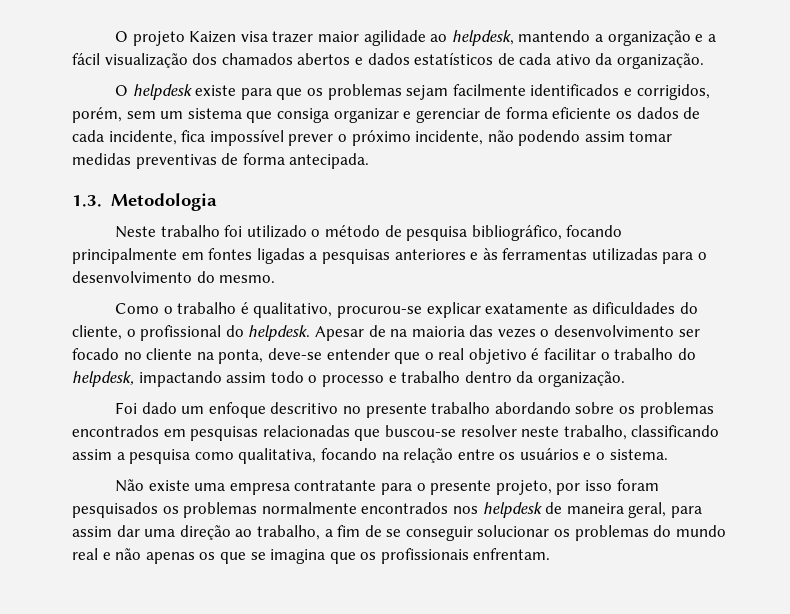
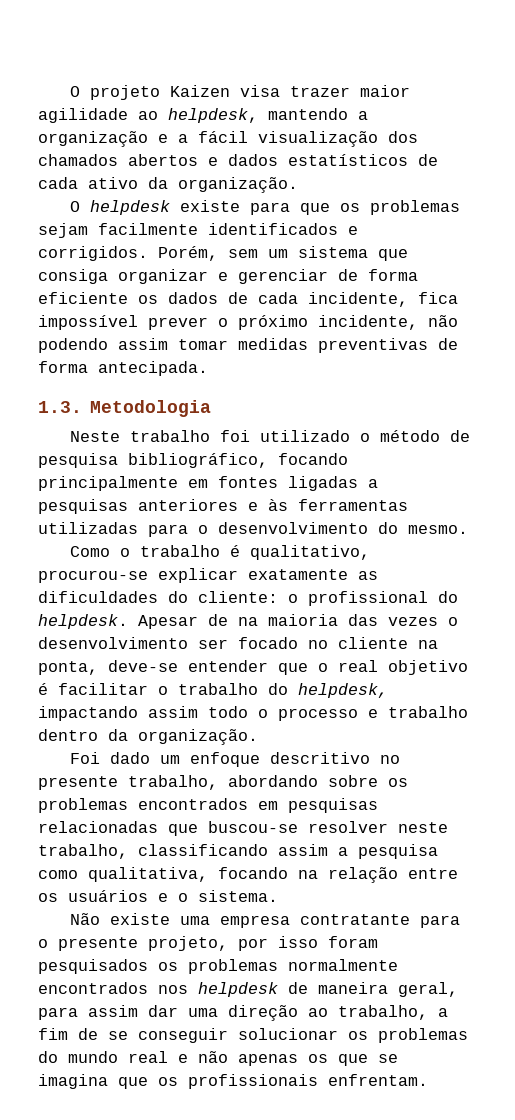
[636,84,710,100] [72,107,122,123] corrigidos, porém, -> [38,246,218,261] corrigidos. Porém,
[72,325,122,340] cliente, -> [198,591,278,603] cliente:
[431,402,491,414] trabalho -> [128,775,218,790] trabalho,

